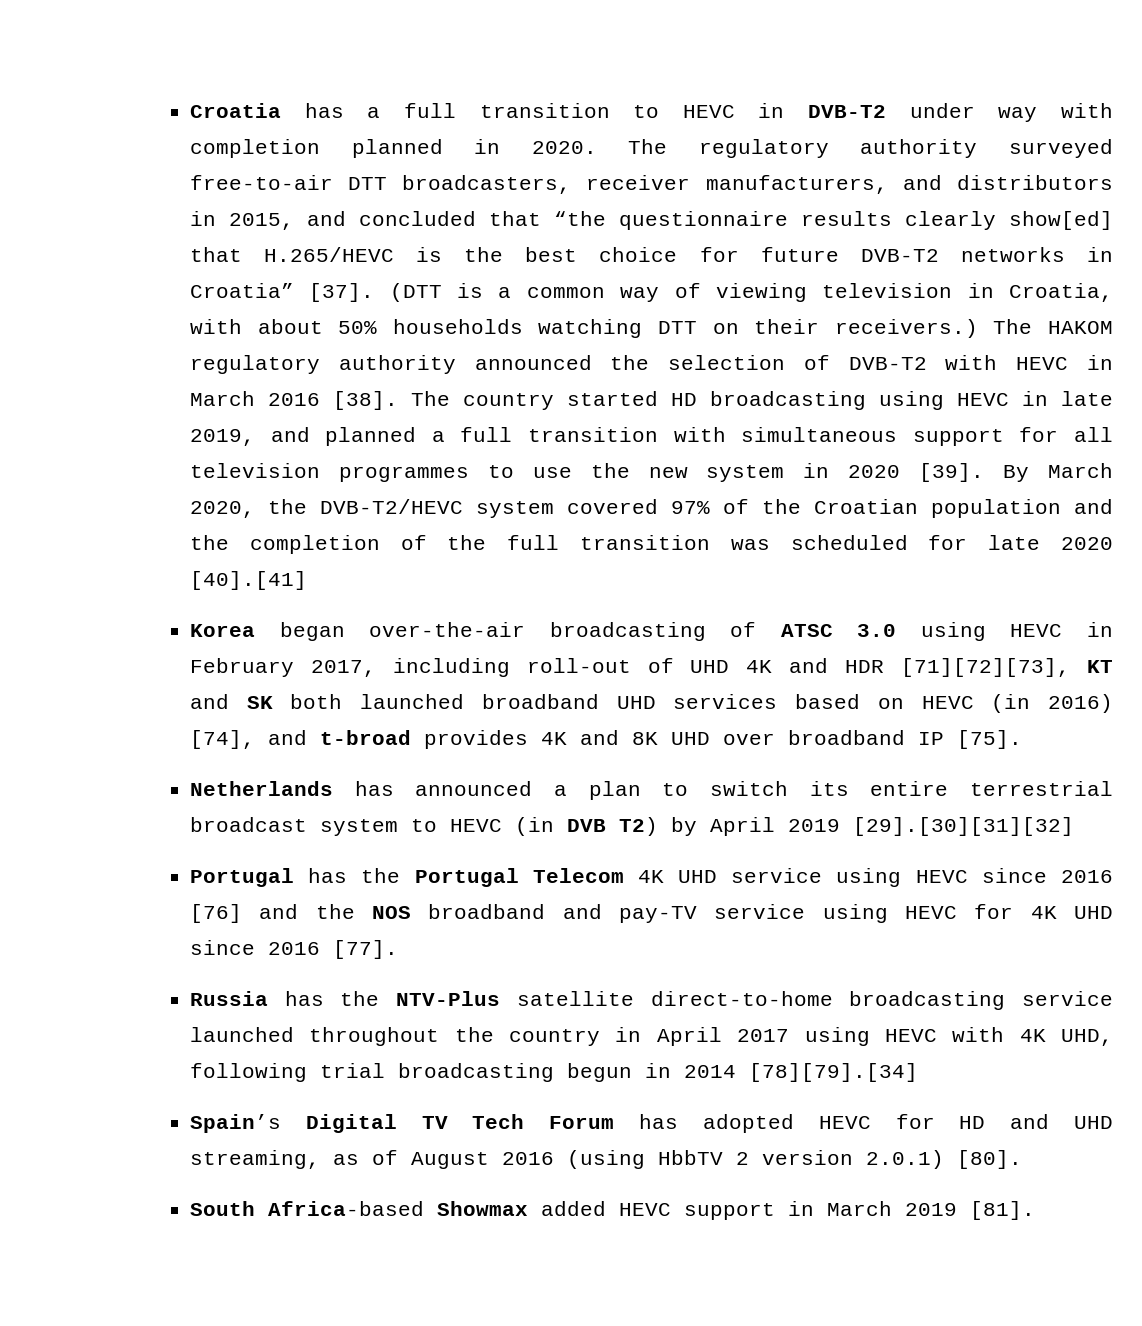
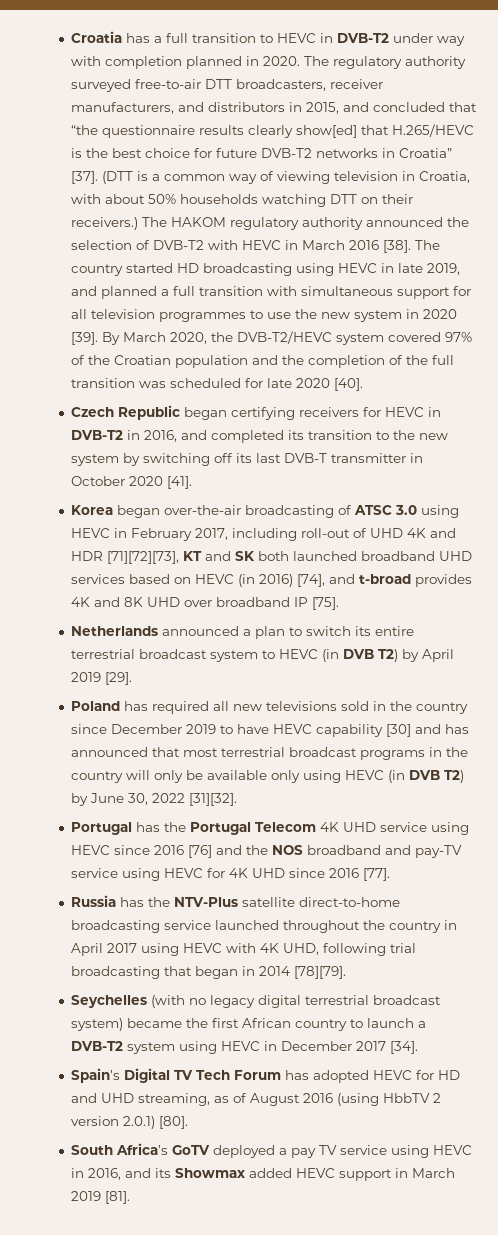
[189,571,307,590] [40].[41] -> [333,378,363,391] [70,405,441,420] [70,430,448,443] [70,453,423,466] [70,476,192,489] [40]. // Czech Republic began certifying receivers for HEVC in DVB-T2 in 2016, and completed its transition to the new system by switching off its last DVB-T transmitter in October 2020 [41].
[354,781,394,796] has -> (158, 631) none
[852,817,1074,836] [29].[30][31][32] -> [104,672,132,685] [70,701,468,714] [70,724,469,737] [70,747,468,760] [70,770,464,783] [70,793,237,806] [29]. // Poland has required all new televisions sold in the country since December 2019 to have HEVC capability [30] and has announced that most terrestrial broadcast programs in the country will only be available only using HEVC (in DVB T2) by June 30, 2022 [31][32].
[566,1063,918,1082] begun in 2014 [78][79].[34] -> [163,966,346,979] [70,995,441,1008] [70,1018,426,1031] [70,1041,418,1054] that began in 2014 [78][79]. // Seychelles (with no legacy digital terrestrial broadcast system) became the first African country to launch a DVB-T2 system using HEVC in December 2017 [34].
[267,1201,424,1216] Africa-based -> [115,1143,472,1158] [70,1168,171,1180] Africa’s GoTV deployed a pay TV service using HEVC in 2016, and its

